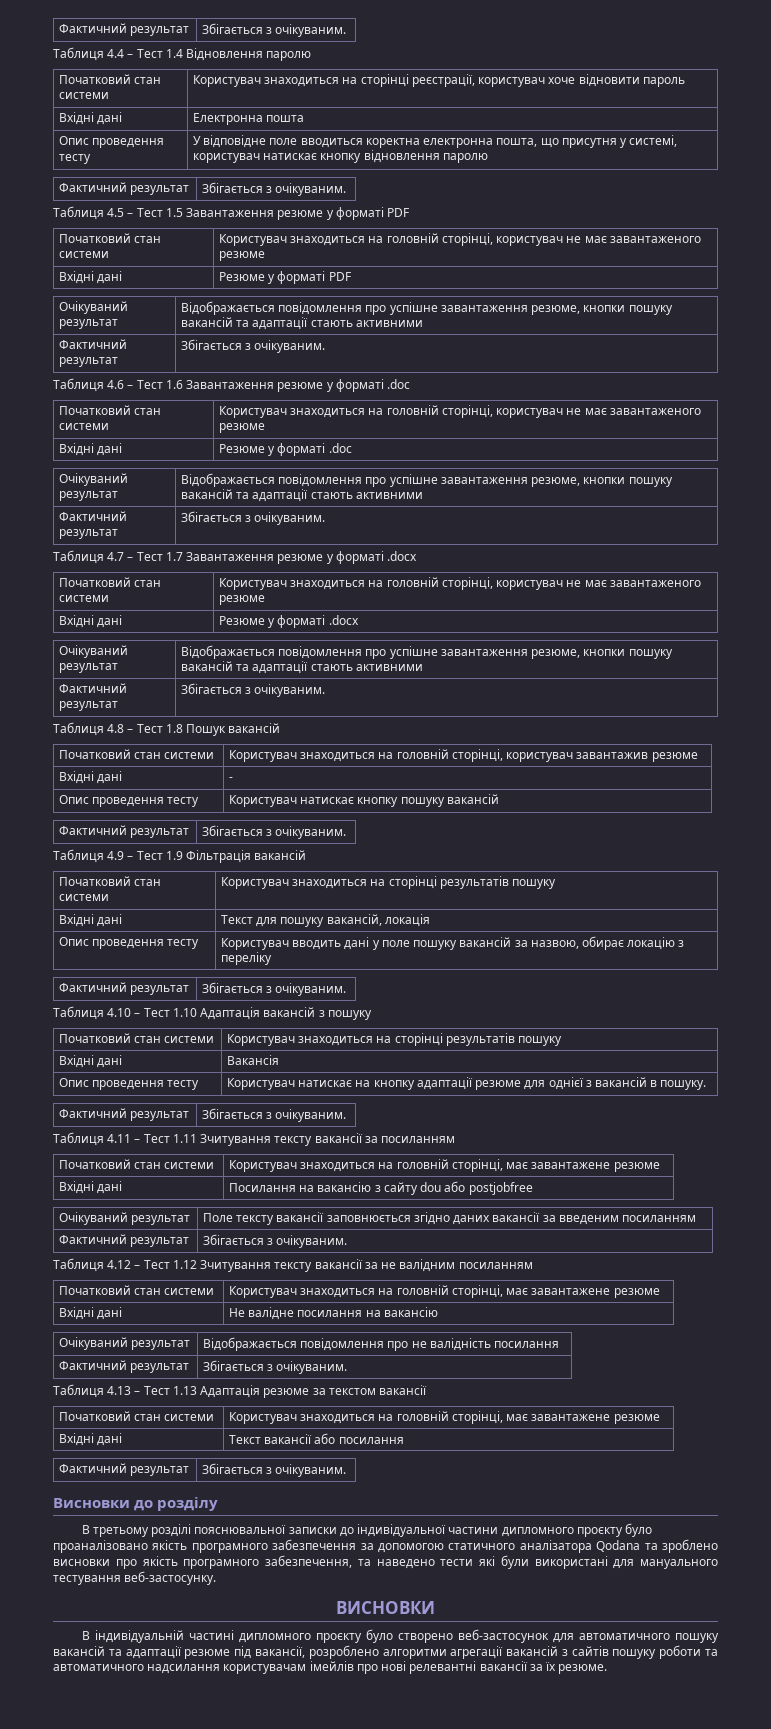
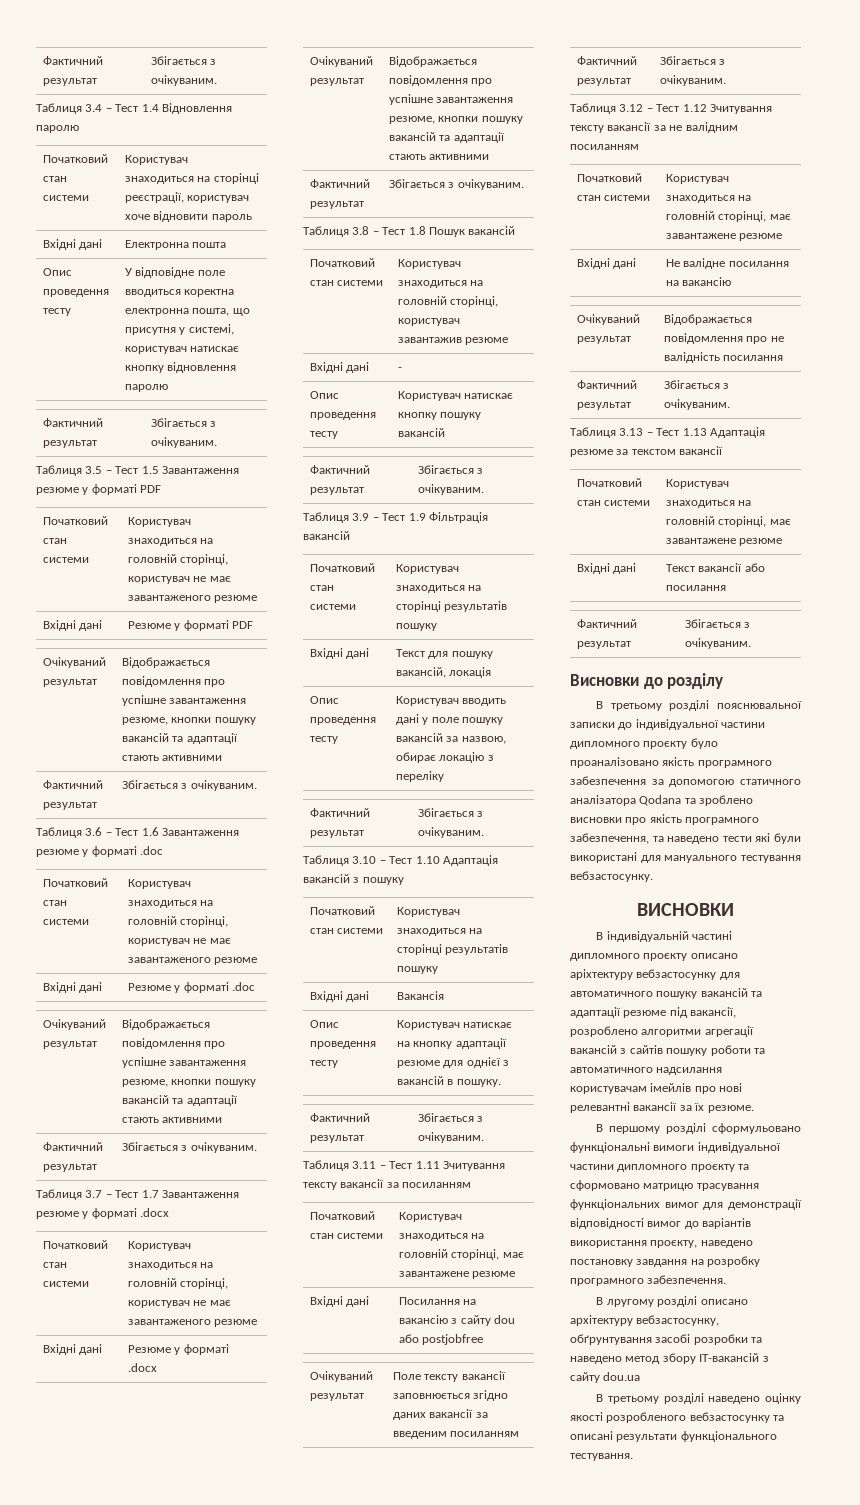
[58,23,190,36] [201,23,347,37] [53,47,125,61] Фактичний результат | Збігається з очікуваним. // Таблиця 4.4 -> [42,56,103,65] [42,78,97,86] [150,56,217,65] [150,75,217,86] [36,103,103,114] Фактичний результат | Збігається з очікуваним. // Таблиця 3.4
[107,208,125,217] 4.5 -> [85,466,103,474] 3.5
[107,380,125,389] 4.6 -> [85,827,103,836] 3.6
[107,552,125,561] 4.7 -> [85,1190,103,1198] 3.7
[107,724,125,733] 4.8 -> [352,226,370,235] 3.8
[107,851,125,860] 4.9 -> [352,513,370,521] 3.9
[107,1008,132,1017] 4.10 -> [352,856,377,864] 3.10
[107,1134,132,1143] 4.11 -> [352,1161,377,1169] 3.11
[107,1260,132,1269] 4.12 -> [619,104,644,112] 3.12
[107,1386,132,1395] 4.13 -> [619,428,644,436] 3.13
[124,1571,217,1585] веб-застосунку. -> [570,871,653,882] вебзастосунку.
[365,1629,549,1643] було створено веб-застосунок -> [690,953,738,959] [570,969,717,980] описано аріхтектуру вебзастосунку
(608, 1669) none -> [596,1123,801,1134] [570,1142,781,1153] [570,1164,750,1172] [570,1180,759,1191] [570,1199,802,1210] [570,1218,752,1229] [570,1240,753,1248] [570,1256,761,1267] [570,1275,727,1286] [596,1296,748,1307] [570,1315,720,1326] [570,1334,763,1345] [570,1353,769,1364] [570,1372,641,1383] [596,1393,801,1404] [570,1412,785,1423] [570,1431,777,1442] [570,1453,633,1461] // В першому розділі сформульовано функціональні вимоги індивідуальної частини дипломного проєкту та сформовано матрицю трасування функціональних вимог для демонстрації відповідності вимог до варіантів використання проєкту, наведено постановку завдання на розробку програмного забезпечення. // В лругому розділі описано архітектуру вебзастосунку, обґрунтування засобі розробки та наведено метод збору IT-вакансій з сайту dou.ua // В третьому розділі наведено оцінку якості розробленого вебзастосунку та описані результати функціонального тестування.

